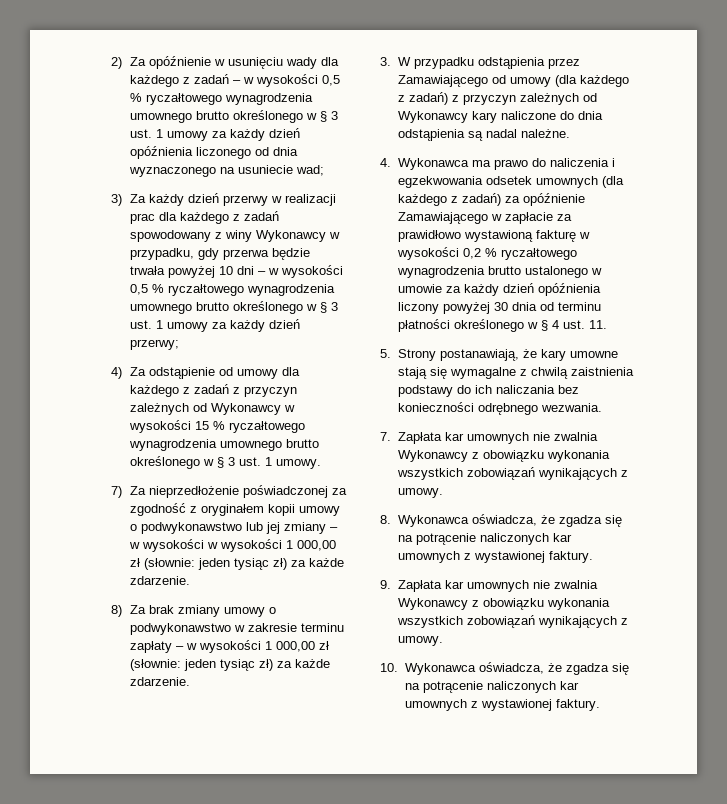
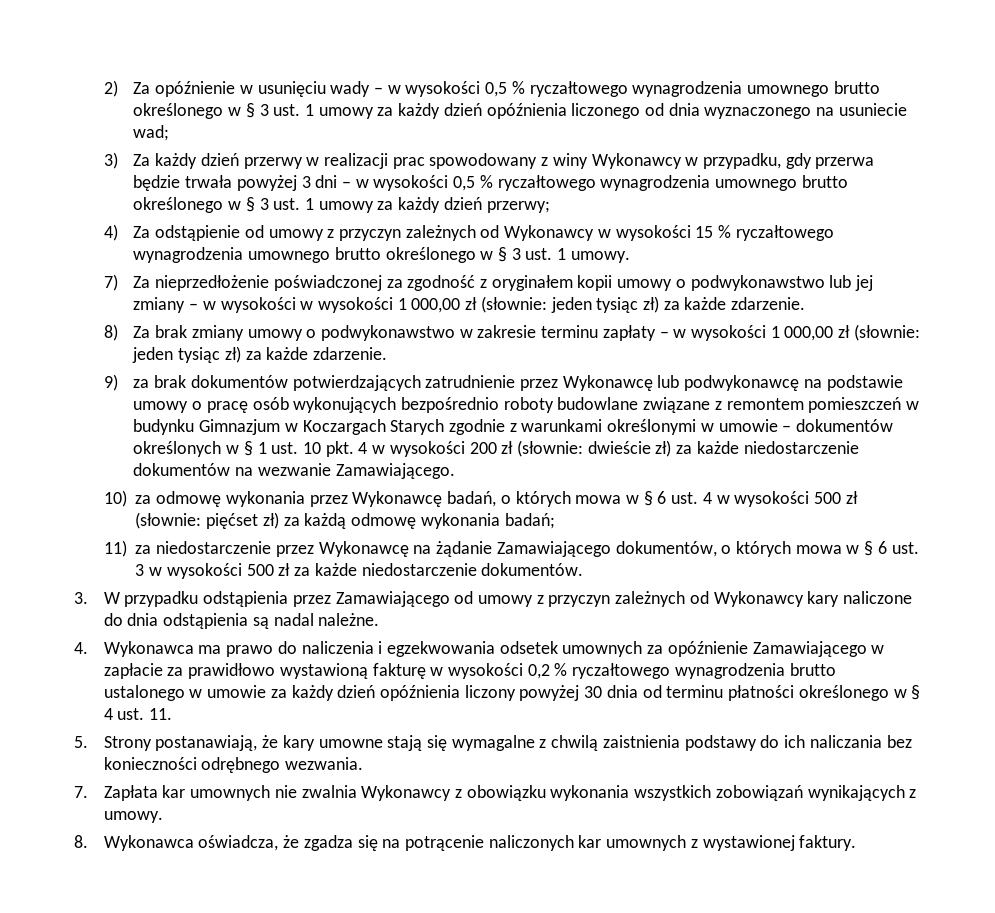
[320,57,339,66] [129,74,229,87] dla każdego z zadań -> (371, 89) none
[158,211,279,224] dla każdego z zadań -> (425, 163) none
[218,266,233,275] 10 -> [301,176,311,188] 3
[281,367,300,376] [129,384,229,397] dla każdego z zadań -> (324, 235) none
(190, 681) none -> [103,374,903,391] [133,397,920,413] [133,419,894,435] [133,440,859,457] [133,463,455,479] [103,490,858,507] [135,512,555,529] [103,540,919,557] [135,563,584,579] // 9) za brak dokumentów potwierdzających zatrudnienie przez Wykonawcę lub podwykonawcę na podstawie umowy o pracę osób wykonujących bezpośrednio roboty budowlane związane z remontem pomieszczeń w budynku Gimnazjum w Koczargach Starych zgodnie z warunkami określonymi w umowie – dokumentów określonych w § 1 ust. 10 pkt. 4 w wysokości 200 zł (słownie: dwieście zł) za każde niedostarczenie dokumentów na wezwanie Zamawiającego. // 10) za odmowę wykonania przez Wykonawcę badań, o których mowa w § 6 ust. 4 w wysokości 500 zł (słownie: pięćset zł) za każdą odmowę wykonania badań; // 11) za niedostarczenie przez Wykonawcę na żądanie Zamawiającego dokumentów, o których mowa w § 6 ust. 3 w wysokości 500 zł za każde niedostarczenie dokumentów.
[555,75,630,87] [398,92,449,105] (dla każdego z zadań) -> (534, 601) none
[602,176,625,188] [398,193,502,206] (dla każdego z zadań) -> (643, 649) none
[380,580,599,592] [398,598,611,610] [397,615,629,628] [398,636,444,646] [380,662,629,675] [404,681,579,693] [404,699,600,711] // 9. Zapłata kar umownych nie zwalnia Wykonawcy z obowiązku wykonania wszystkich zobowiązań wynikających z umowy. // 10. Wykonawca oświadcza, że zgadza się na potrącenie naliczonych kar umownych z wystawionej faktury. -> (857, 843) none

